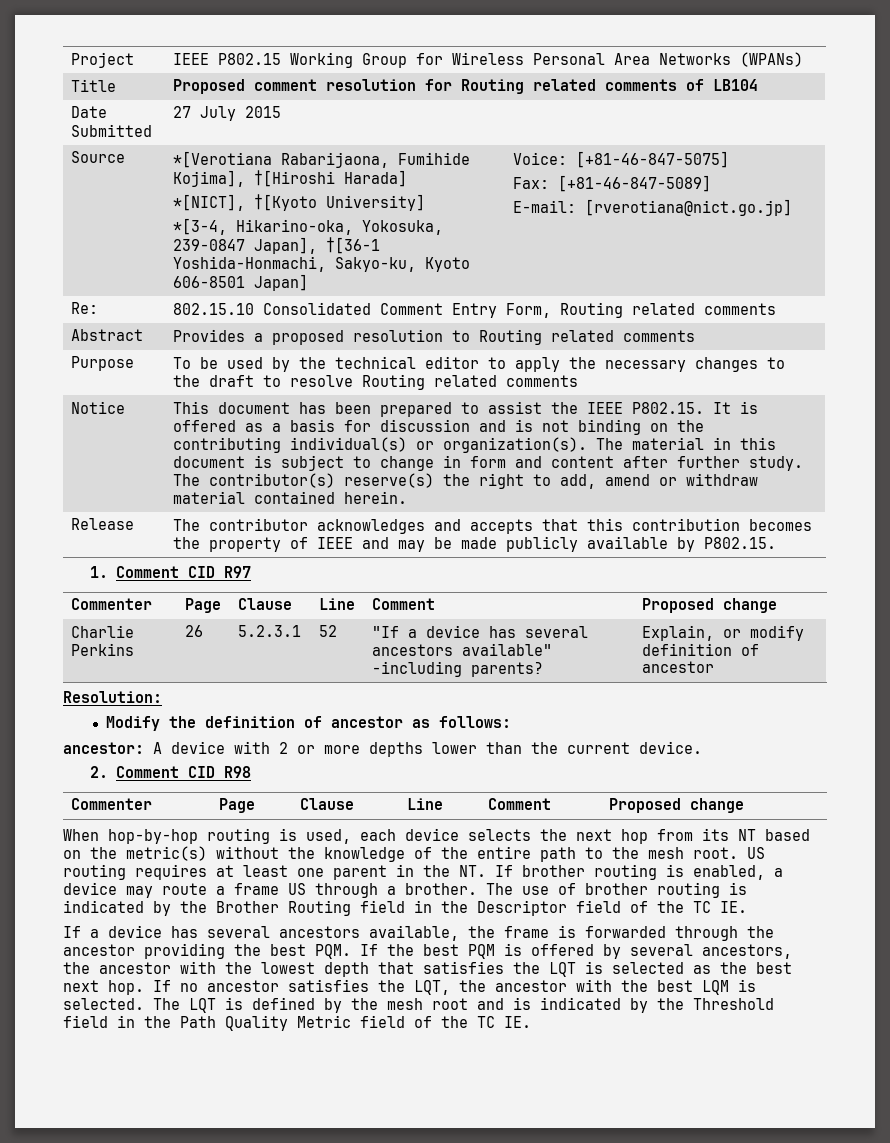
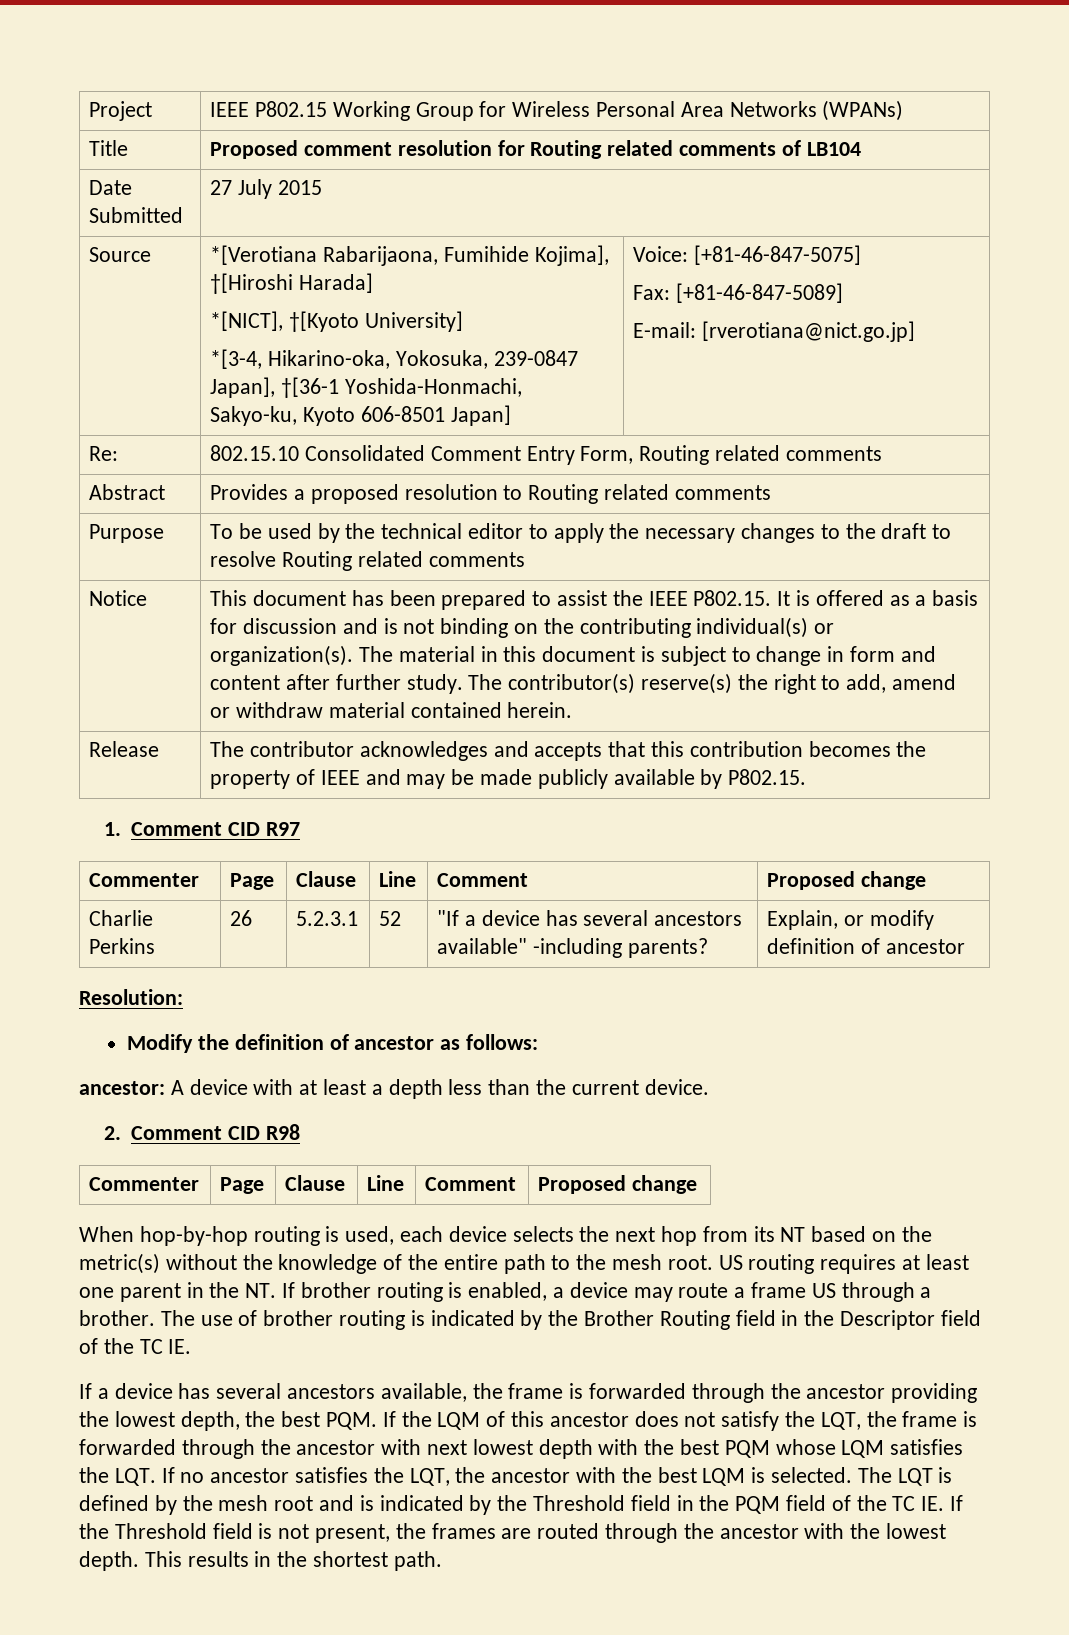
[279,742,477,757] 2 or more depths lower -> [299,1079,483,1099] at least a depth less
(261, 950) none -> [114,1411,276,1431] lowest depth, the
[423,943,792,959] [63,961,252,974] best PQM is offered by several ancestors, the ancestor with the -> [437,1411,978,1431] [79,1439,468,1459] LQM of this ancestor does not satisfy the LQT, the frame is forwarded through the ancestor with next
[378,961,792,977] [63,980,144,995] that satisfies the LQT is selected as the best next hop. -> [598,1439,964,1458] [79,1467,156,1486] with the best PQM whose LQM satisfies the LQT.
[180,1015,531,1031] Path Quality Metric field of the TC IE. -> [735,1495,964,1514] [79,1523,947,1543] [79,1551,442,1571] PQM field of the TC IE. If the Threshold field is not present, the frames are routed through the ancestor with the lowest depth. This results in the shortest path.

